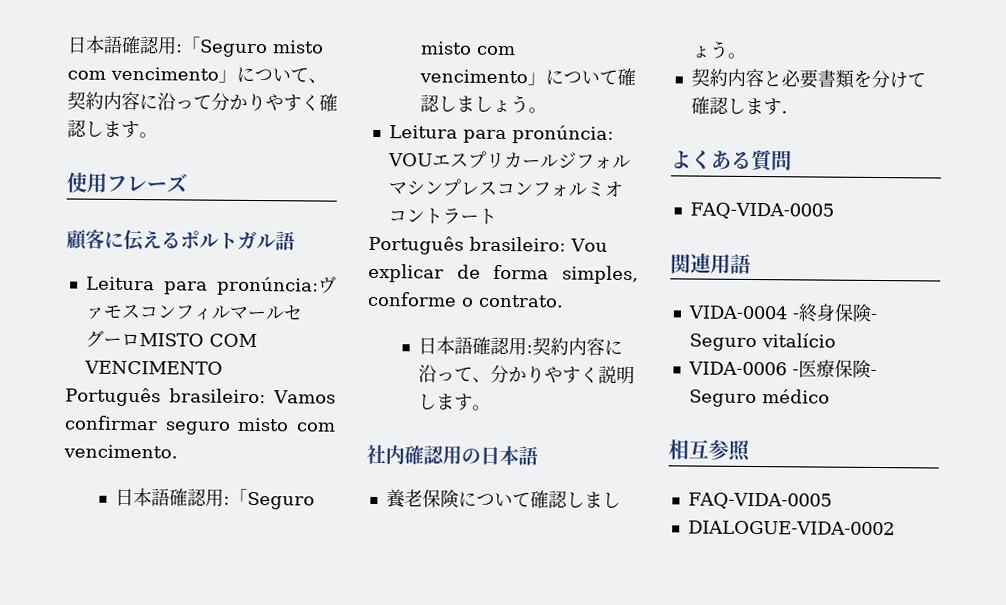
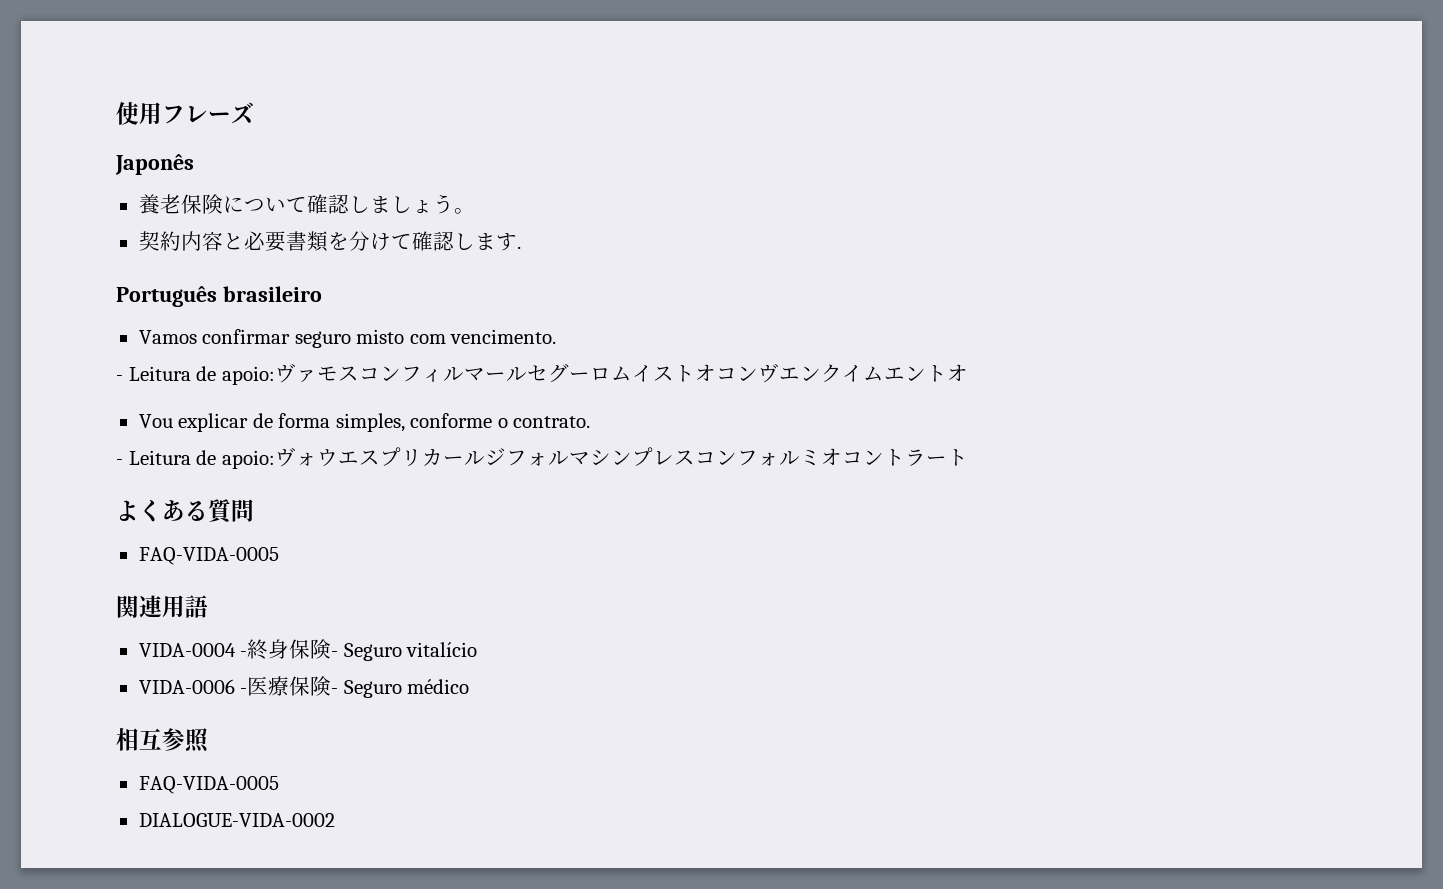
[67,35,324,58] [67,66,327,84] [67,91,338,112] [67,119,158,139] [66,172,188,193] [66,229,295,252] [85,275,337,296] [84,304,302,320] [84,329,257,348] [83,360,223,375] [65,387,337,407] [64,415,336,435] [63,444,178,459] [115,488,316,510] [420,41,517,56] [419,67,637,87] [420,94,548,114] [388,125,614,144] [387,150,631,169] [387,178,623,197] [387,208,497,225] [368,235,608,255] [368,263,639,285] [367,291,564,308] [418,336,624,356] [418,364,636,385] [418,393,492,411] [366,444,538,466] 日本語確認用:「Seguro misto com vencimento」について、契約内容に沿って分かりやすく確認します。 // 使用フレーズ // 顧客に伝えるポルトガル語 // Leitura para pronúncia:ヴァモスコンフィルマールセグーロMISTO COM VENCIMENTO // Português brasileiro: Vamos confirmar seguro misto com vencimento. // 日本語確認用:「Seguro misto com vencimento」について確認しましょう。 // Leitura para pronúncia: VOUエスプリカールジフォルマシンプレスコンフォルミオコントラート // Português brasileiro: Vou explicar de forma simples, conforme o contrato. // 日本語確認用:契約内容に沿って、分かりやすく説明します。 // 社内確認用の日本語 -> [116,102,254,125] [115,154,194,175] 使用フレーズ // Japonês
(788, 112) none -> [116,286,322,307] [138,329,557,348] [116,363,968,385] [138,413,591,432] [116,447,968,469] // Português brasileiro // Vamos confirmar seguro misto com vencimento. // - Leitura de apoio:ヴァモスコンフィルマールセグーロムイストオコンヴエンクイムエントオ // Vou explicar de forma simples, conforme o contrato. // - Leitura de apoio:ヴォウエスプリカールジフォルマシンプレスコンフォルミオコントラート

